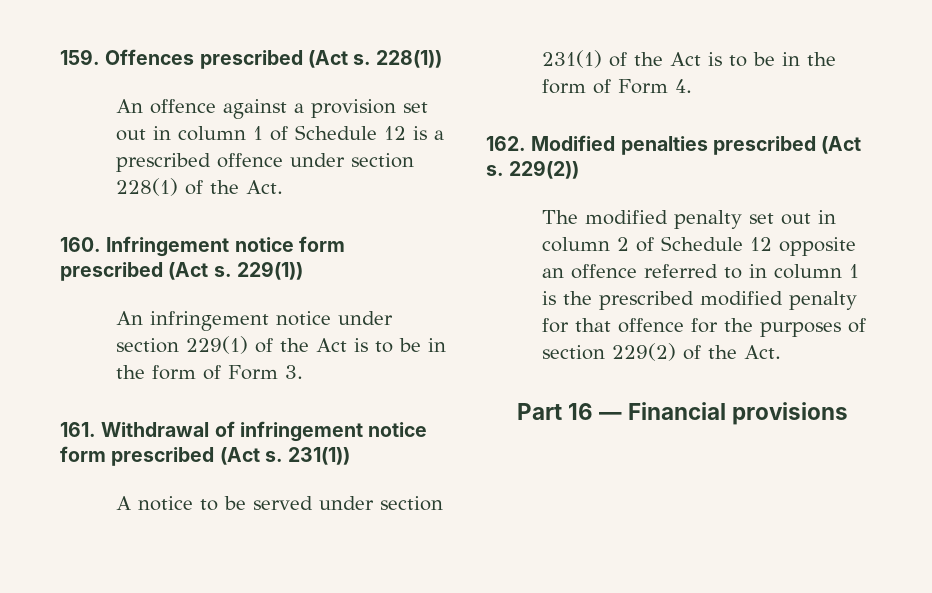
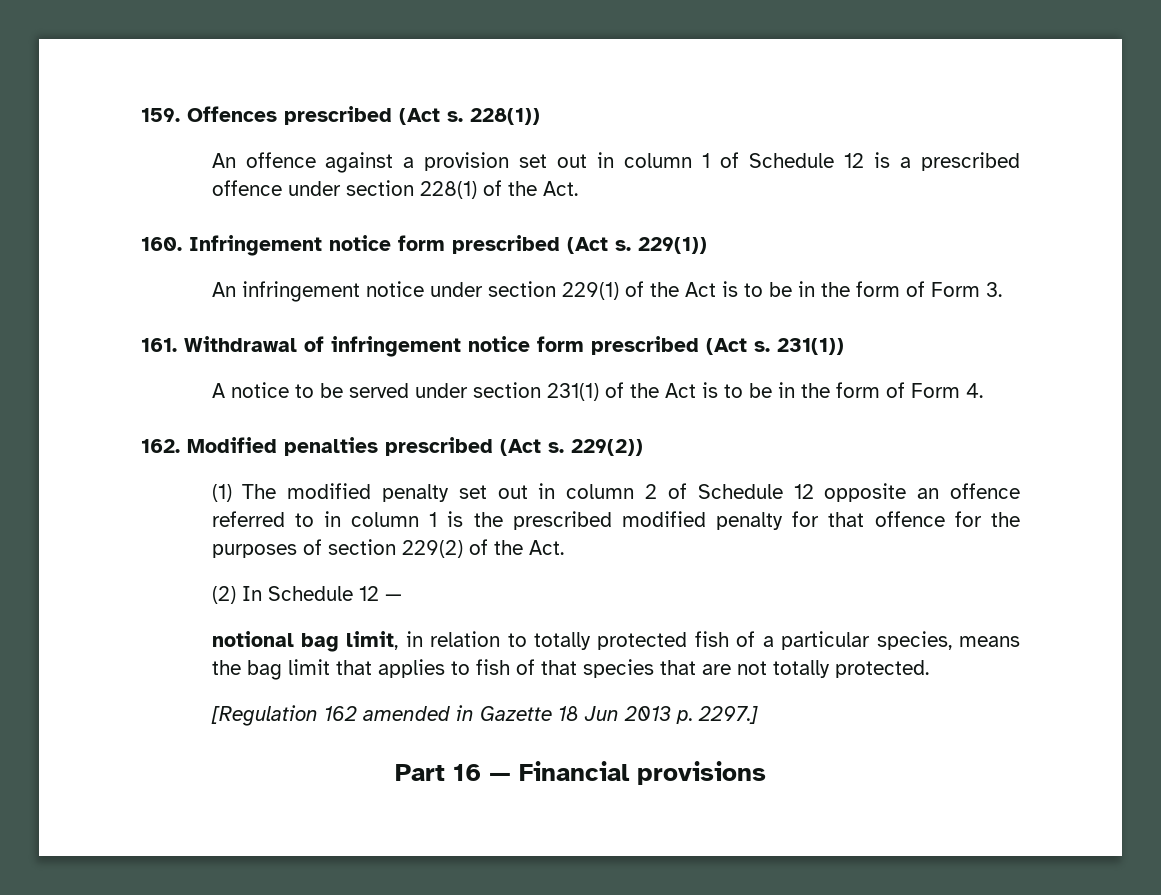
(580, 169) none -> [211,484,232,502] (1)
(781, 352) none -> [211,586,402,604] [211,631,1020,652] [211,659,929,680] [210,705,758,726] // (2) In Schedule 12 — // notional bag limit, in relation to totally protected fish of a particular species, means the bag limit that applies to fish of that species that are not totally protected. // [Regulation 162 amended in Gazette 18 Jun 2013 p. 2297.]

